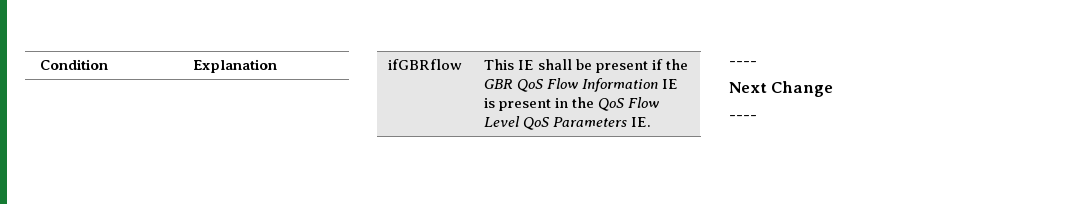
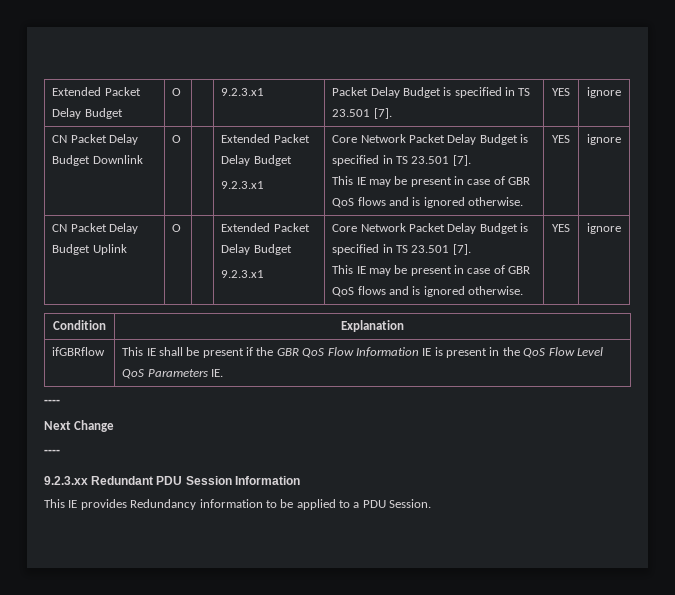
(39, 64) none -> [52,87,141,96] [52,108,123,119] [172,88,182,96] [221,88,265,96] [332,87,531,98] [332,108,392,119] [552,88,570,96] [587,87,621,98] [52,134,138,145] [52,155,143,166] [172,135,182,143] [221,134,310,143] [221,155,292,166] [221,181,265,189] [332,134,529,145] [332,155,471,166] [332,176,531,187] [332,197,524,208] [552,135,570,143] [587,134,621,145] [52,223,138,234] [52,244,127,255] [172,224,182,232] [221,223,310,232] [221,244,292,255] [221,270,265,278] [332,223,529,234] [332,244,471,255] [332,265,531,276] [332,286,524,297] [552,224,570,232] [587,223,621,234] Extended Packet Delay Budget | O | | 9.2.3.x1 | Packet Delay Budget is specified in TS 23.501 [7]. | YES | ignore // CN Packet Delay Budget Downlink | O | | Extended Packet Delay Budget // 9.2.3.x1 | Core Network Packet Delay Budget is specified in TS 23.501 [7]. // This IE may be present in case of GBR QoS flows and is ignored otherwise. | YES | ignore // CN Packet Delay Budget Uplink | O | | Extended Packet Delay Budget // 9.2.3.x1 | Core Network Packet Delay Budget is specified in TS 23.501 [7]. // This IE may be present in case of GBR QoS flows and is ignored otherwise. | YES | ignore //
(757, 117) none -> [44,476,300,485] [44,499,432,510] // 9.2.3.xx Redundant PDU Session Information // This IE provides Redundancy information to be applied to a PDU Session.

